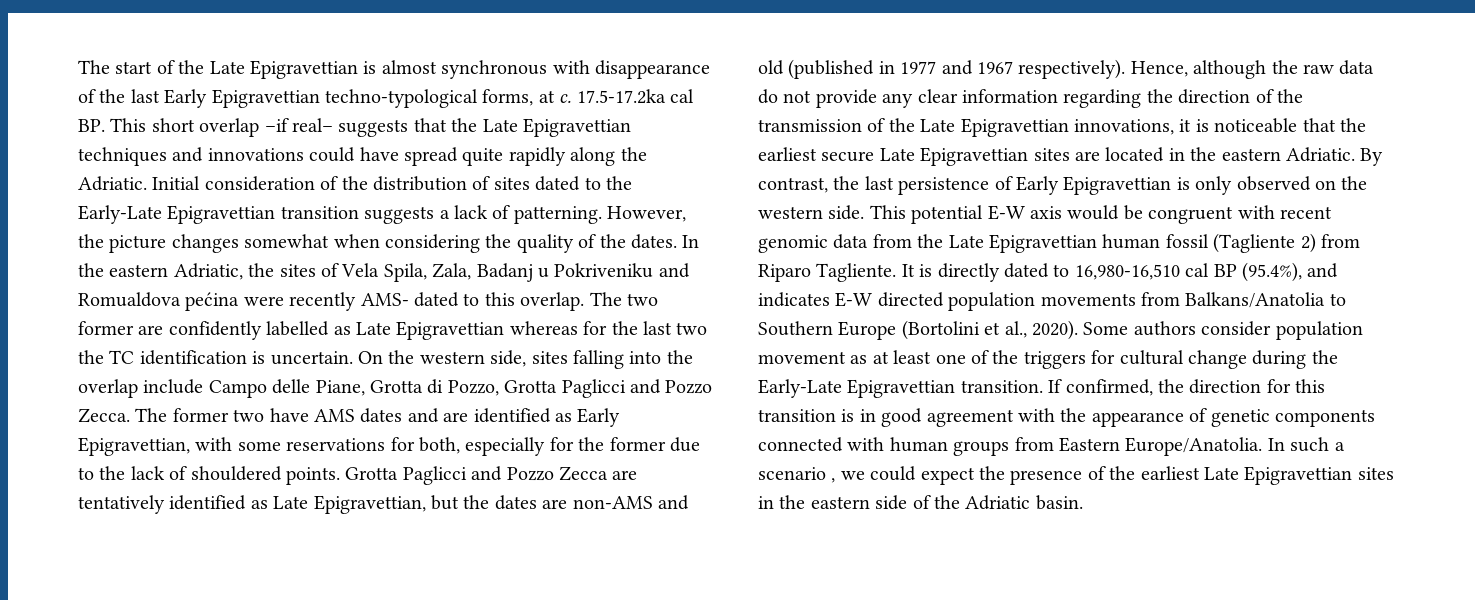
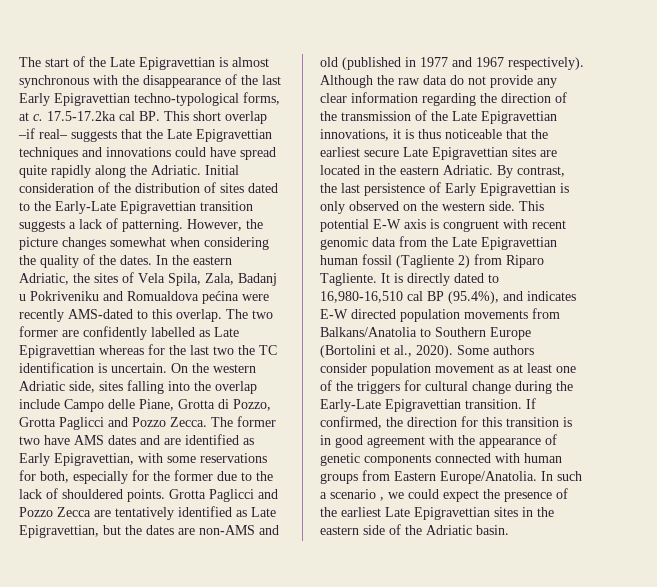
(590, 67) none -> [122,75,139,85] the
[360,292,459,307] AMS- dated -> [68,309,133,319] AMS-dated
(485, 357) none -> [19,381,65,391] Adriatic
[1130,60,1267,79] Hence, although -> [320,75,373,88] Although
(1209, 125) none -> [418,129,441,139] thus
[1067,205,1143,220] would be -> [430,219,439,229] is

